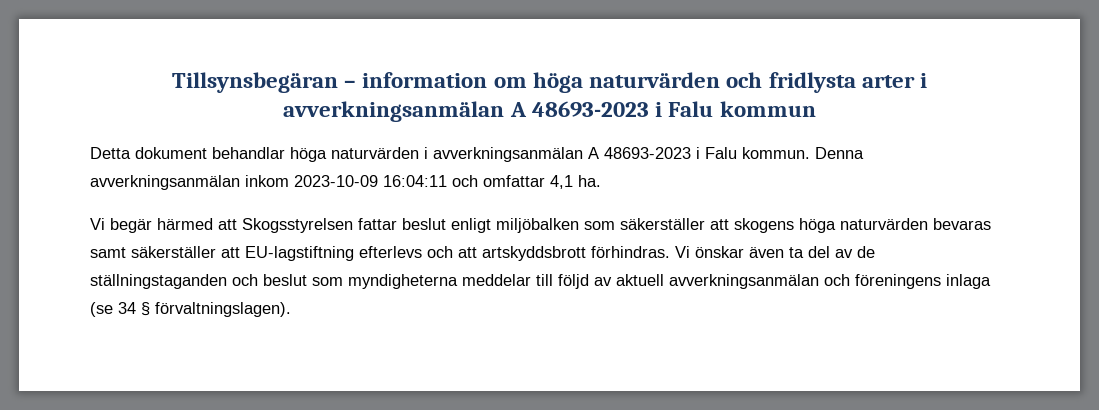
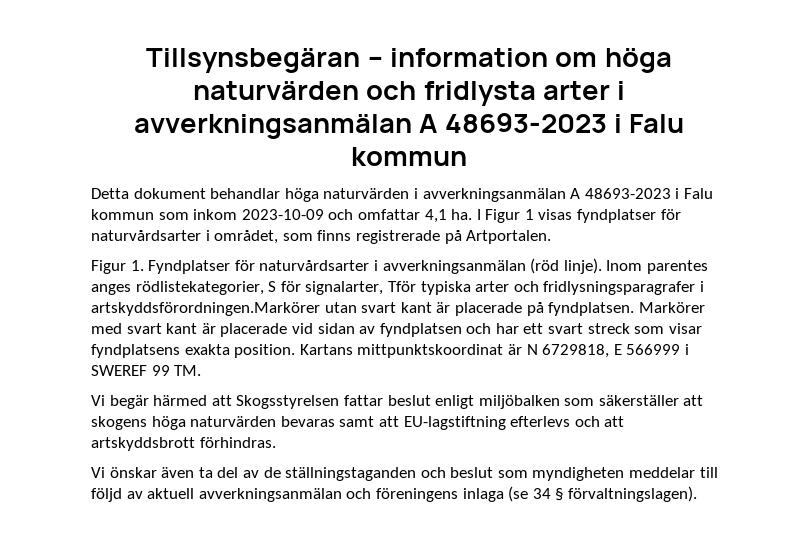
[742,147,864,159] [90,175,240,190] kommun. Denna avverkningsanmälan -> [91,209,189,220] kommun som
[383,175,447,187] 16:04:11 -> (324, 214) none
(601, 181) none -> [476,209,681,223] [91,230,552,244] [91,258,708,274] [91,281,704,295] [91,302,705,316] [91,323,702,337] [91,344,689,358] [91,365,202,376] I Figur 1 visas fyndplatser för naturvårdsarter i området, som finns registrerade på Artportalen. // Figur 1. Fyndplatser för naturvårdsarter i avverkningsanmälan (röd linje). Inom parentes anges rödlistekategorier, S för signalarter, Tför typiska arter och fridlysningsparagrafer i artskyddsförordningen.Markörer utan svart kant är placerade på fyndplatsen. Markörer med svart kant är placerade vid sidan av fyndplatsen och har ett svart streck som visar fyndplatsens exakta position. Kartans mittpunktskoordinat är N 6729818, E 566999 i SWEREF 99 TM.
[131,246,216,258] säkerställer -> (375, 421) none
(670, 252) none -> (276, 442) //
[348,274,458,289] myndigheterna -> [532,467,625,481] myndigheten

